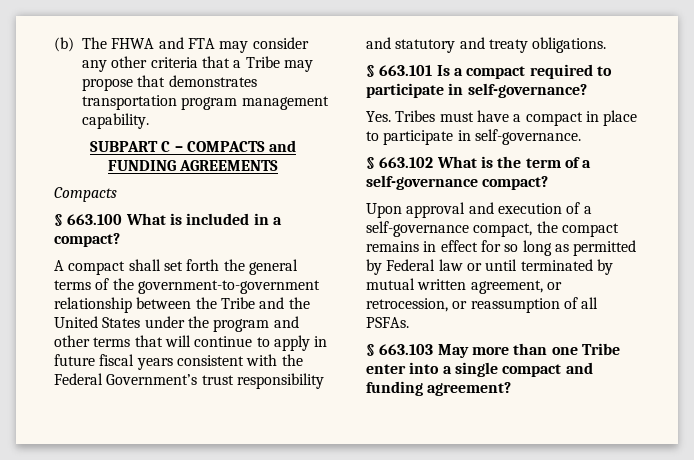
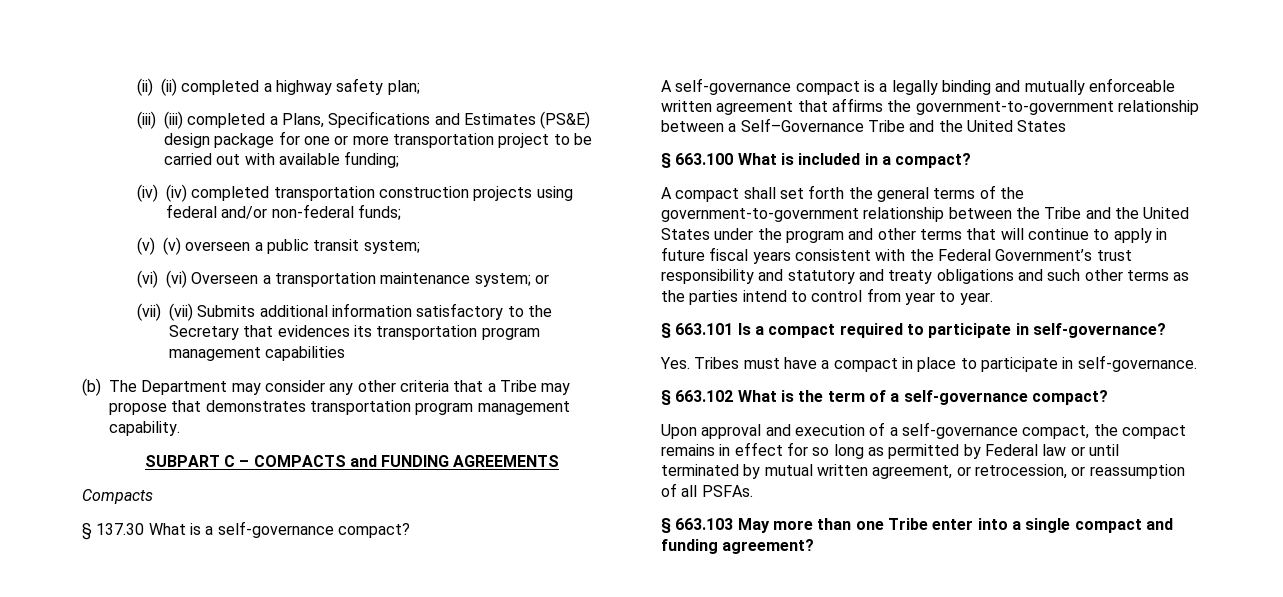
[54,37,215,52] (b) The FHWA and FTA -> [136,78,420,96] [136,111,591,129] [163,131,592,148] [163,151,400,168] [136,184,573,202] [165,204,401,220] [136,237,420,255] [136,270,549,288] [136,303,552,321] [168,325,540,340] [168,346,346,361] [82,378,228,396] (ii) (ii) completed a highway safety plan; // (iii) (iii) completed a Plans, Specifications and Estimates (PS&E) design package for one or more transportation project to be carried out with available funding; // (iv) (iv) completed transportation construction projects using federal and/or non-federal funds; // (v) (v) overseen a public transit system; // (vi) (vi) Overseen a transportation maintenance system; or // (vii) (vii) Submits additional information satisfactory to the Secretary that evidences its transportation program management capabilities // (b) The Department
(117, 194) none -> [82,521,410,540] [661,78,1175,95] [661,98,1199,115] [661,118,1067,132] // § 137.30 What is a self-governance compact? // A self-governance compact is a legally binding and mutually enforceable written agreement that affirms the government-to-government relationship between a Self–Governance Tribe and the United States
[532,37,607,53] obligations. -> [936,269,1190,284] [661,288,993,305] obligations and such other terms as the parties intend to control from year to year.

